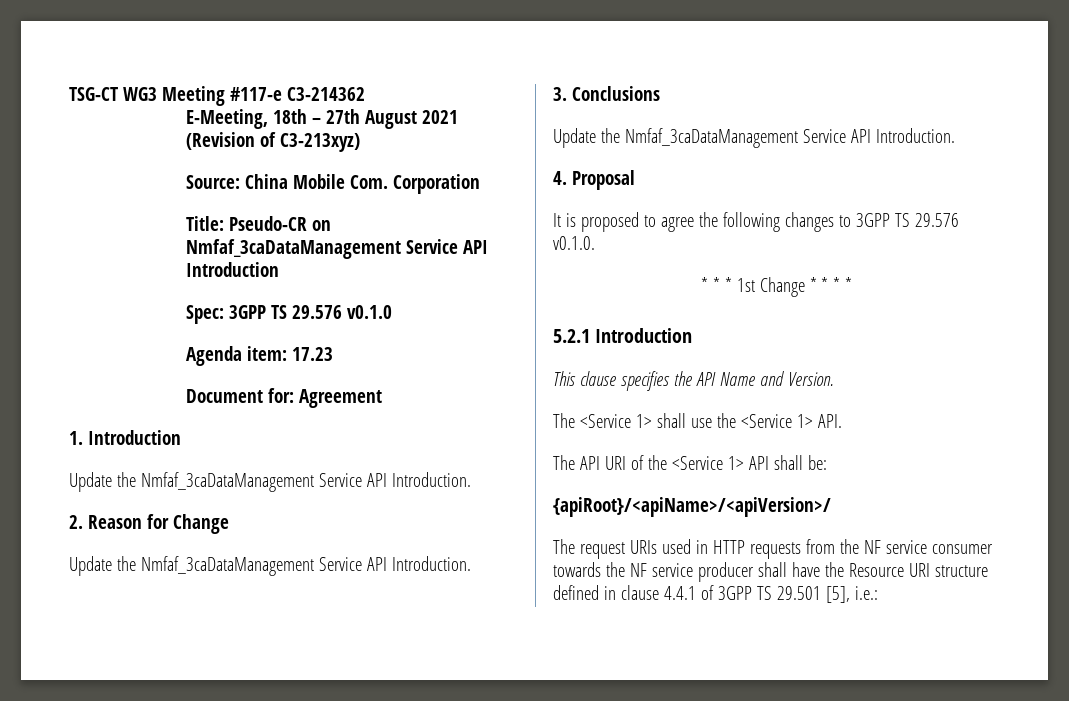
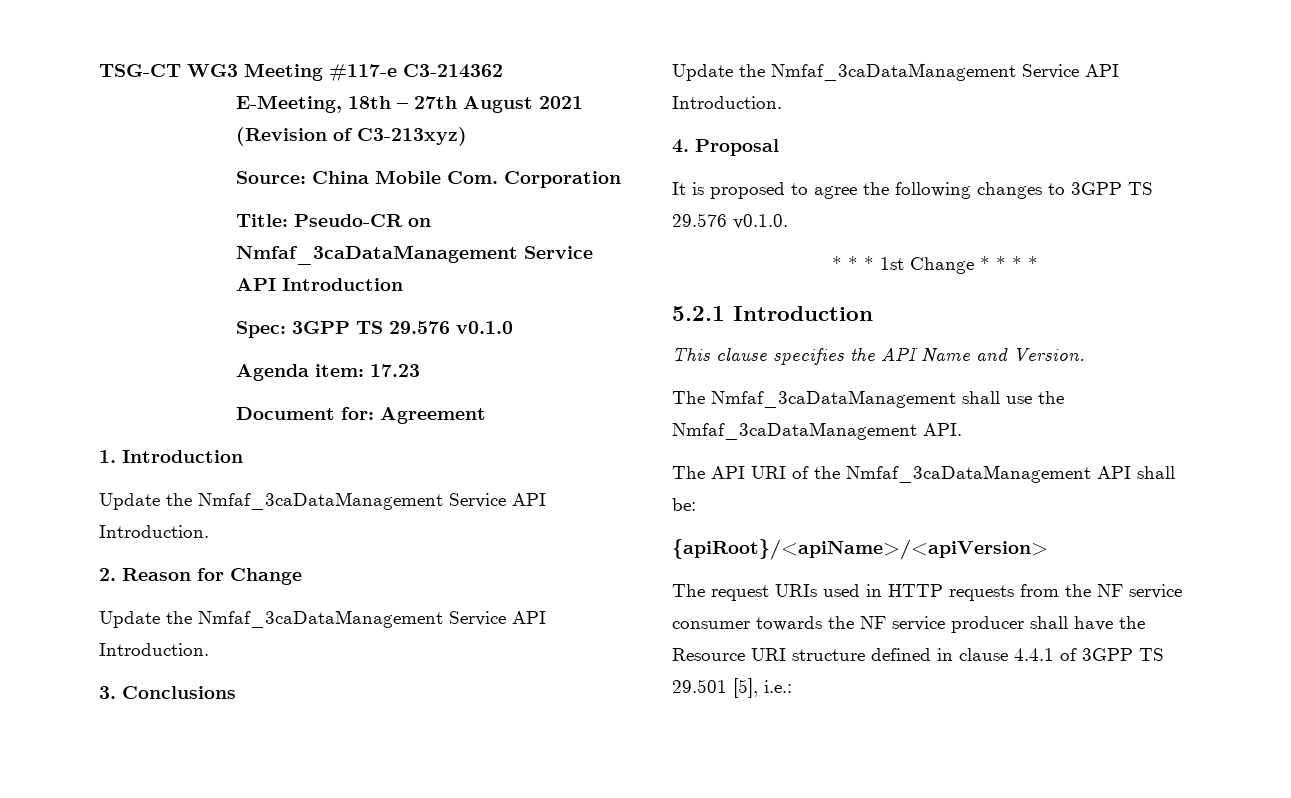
[579,414,652,428] <Service 1> -> [711,390,956,408] Nmfaf_3caDataManagement
[740,414,813,428] <Service 1> -> [672,422,917,440] Nmfaf_3caDataManagement
[671,456,744,470] <Service 1> -> [846,465,1091,483] Nmfaf_3caDataManagement
[553,497,831,517] {apiRoot}/<apiName>/<apiVersion>/ -> [672,539,1048,560] {apiRoot}/<apiName>/<apiVersion>

